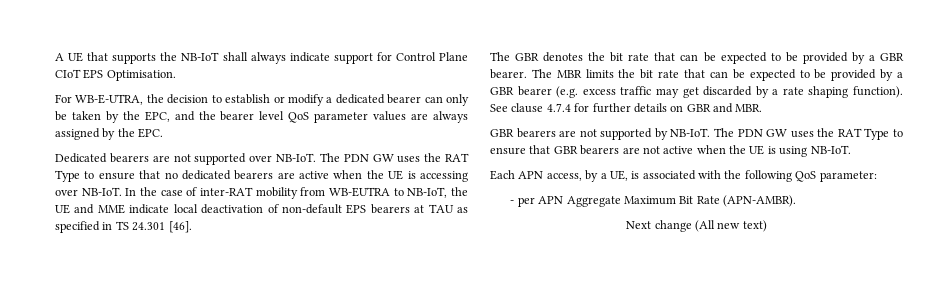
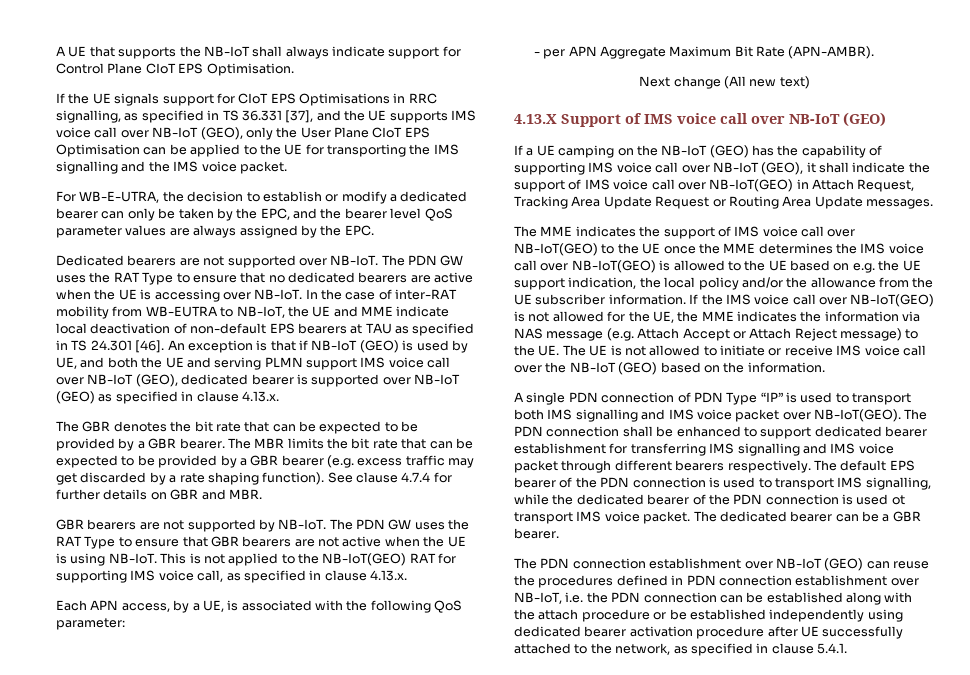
(176, 75) none -> [56,93,437,106] [56,110,477,123] [56,127,430,140] [56,144,459,157] [56,161,287,174] // If the UE signals support for CIoT EPS Optimisations in RRC signalling, as specified in TS 36.331 [37], and the UE supports IMS voice call over NB-IoT (GEO), only the User Plane CIoT EPS Optimisation can be applied to the UE for transporting the IMS signalling and the IMS voice packet.
(192, 227) none -> [167,340,468,353] [56,357,451,370] [56,374,460,387] [56,391,279,404] An exception is that if NB-IoT (GEO) is used by UE, and both the UE and serving PLMN support IMS voice call over NB-IoT (GEO), dedicated bearer is supported over NB-IoT (GEO) as specified in clause 4.13.x.
(851, 149) none -> [160,553,457,566] [56,570,407,583] This is not applied to the NB-IoT(GEO) RAT for supporting IMS voice call, as specified in clause 4.13.x.
(767, 226) none -> [514,112,886,127] [514,145,883,158] [514,162,930,175] [514,179,915,192] [514,196,933,209] [514,226,856,239] [514,243,924,256] [514,260,921,273] [514,277,934,290] [514,294,935,307] [514,311,921,323] [514,328,919,341] [514,345,926,356] [514,362,825,375] [514,392,912,405] [514,409,928,422] [514,426,927,439] [514,443,894,456] [514,460,915,473] [514,477,931,490] [514,494,905,505] [514,511,921,524] [514,528,559,539] [514,558,929,571] [514,575,919,588] [514,592,913,605] [514,609,903,622] [514,626,904,639] [514,643,847,656] // 4.13.X Support of IMS voice call over NB-IoT (GEO) // If a UE camping on the NB-IoT (GEO) has the capability of supporting IMS voice call over NB-IoT (GEO), it shall indicate the support of IMS voice call over NB-IoT(GEO) in Attach Request, Tracking Area Update Request or Routing Area Update messages. // The MME indicates the support of IMS voice call over NB-IoT(GEO) to the UE once the MME determines the IMS voice call over NB-IoT(GEO) is allowed to the UE based on e.g. the UE support indication, the local policy and/or the allowance from the UE subscriber information. If the IMS voice call over NB-IoT(GEO) is not allowed for the UE, the MME indicates the information via NAS message (e.g. Attach Accept or Attach Reject message) to the UE. The UE is not allowed to initiate or receive IMS voice call over the NB-IoT (GEO) based on the information. // A single PDN connection of PDN Type “IP” is used to transport both IMS signalling and IMS voice packet over NB-IoT(GEO). The PDN connection shall be enhanced to support dedicated bearer establishment for transferring IMS signalling and IMS voice packet through different bearers respectively. The default EPS bearer of the PDN connection is used to transport IMS signalling, while the dedicated bearer of the PDN connection is used ot transport IMS voice packet. The dedicated bearer can be a GBR bearer. // The PDN connection establishment over NB-IoT (GEO) can reuse the procedures defined in PDN connection establishment over NB-IoT, i.e. the PDN connection can be established along with the attach procedure or be established independently using dedicated bearer activation procedure after UE successfully attached to the network, as specified in clause 5.4.1.

